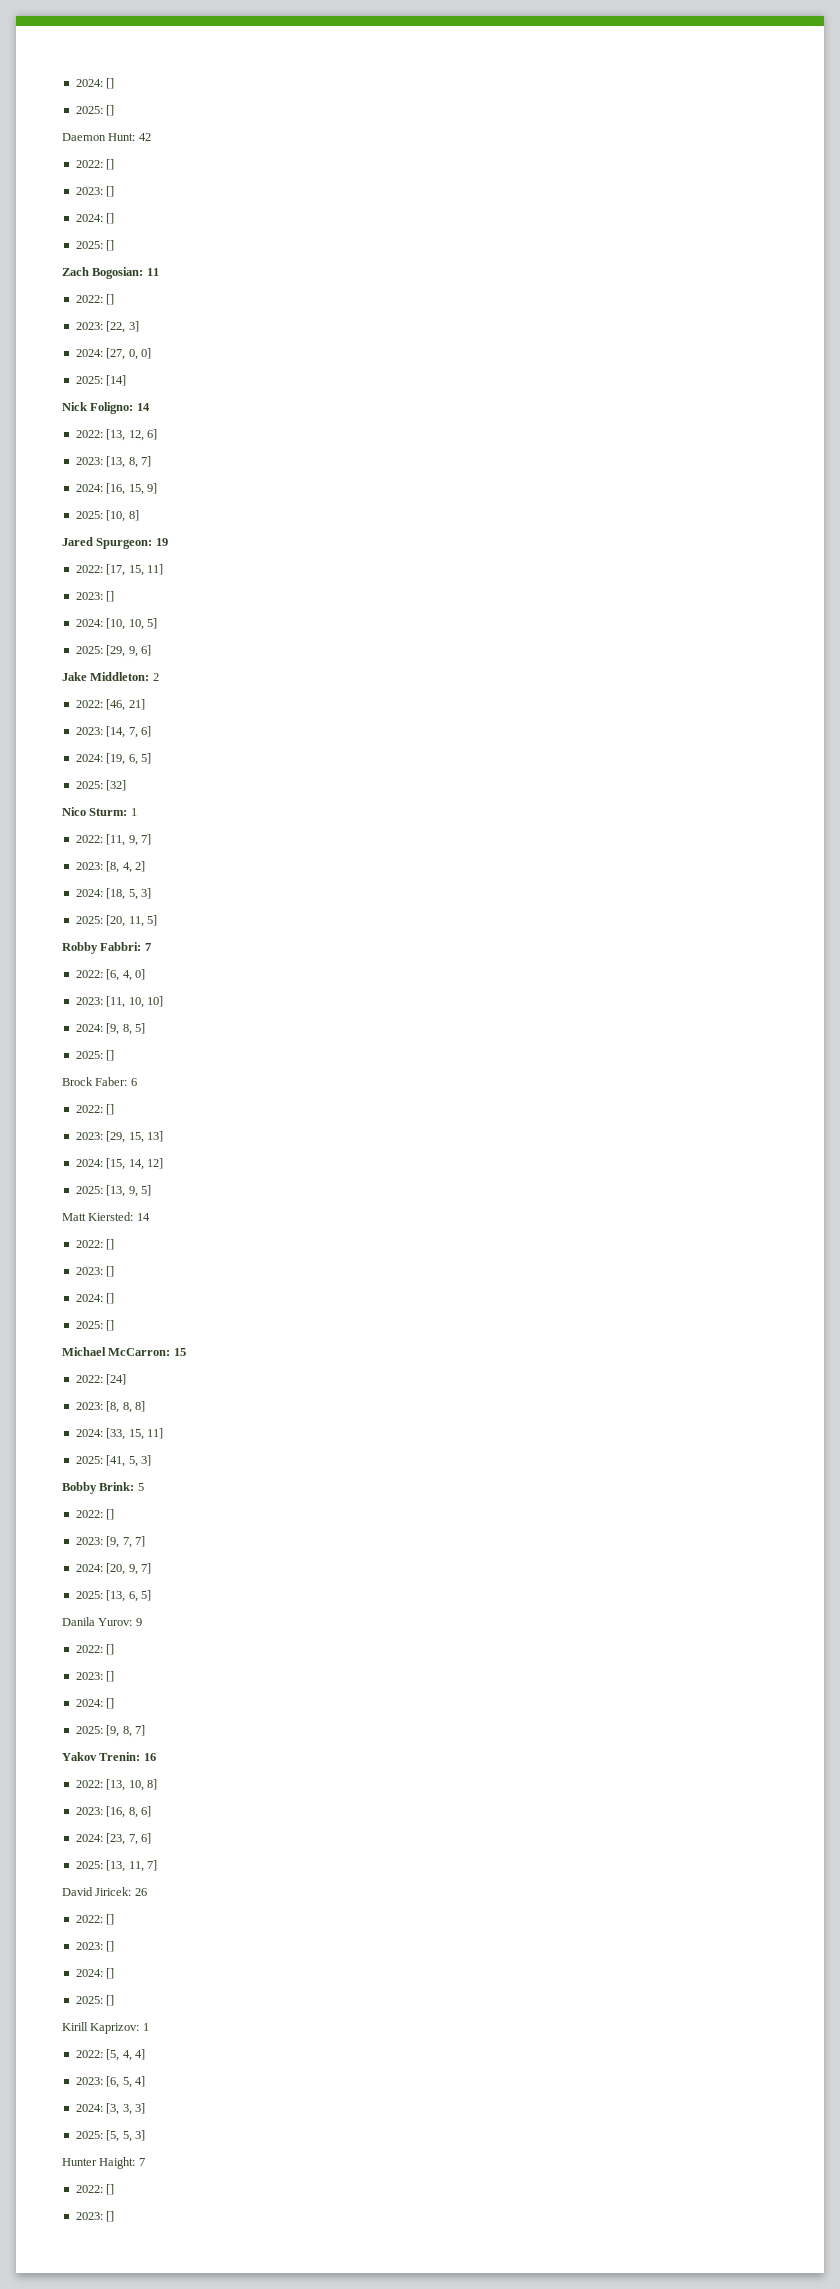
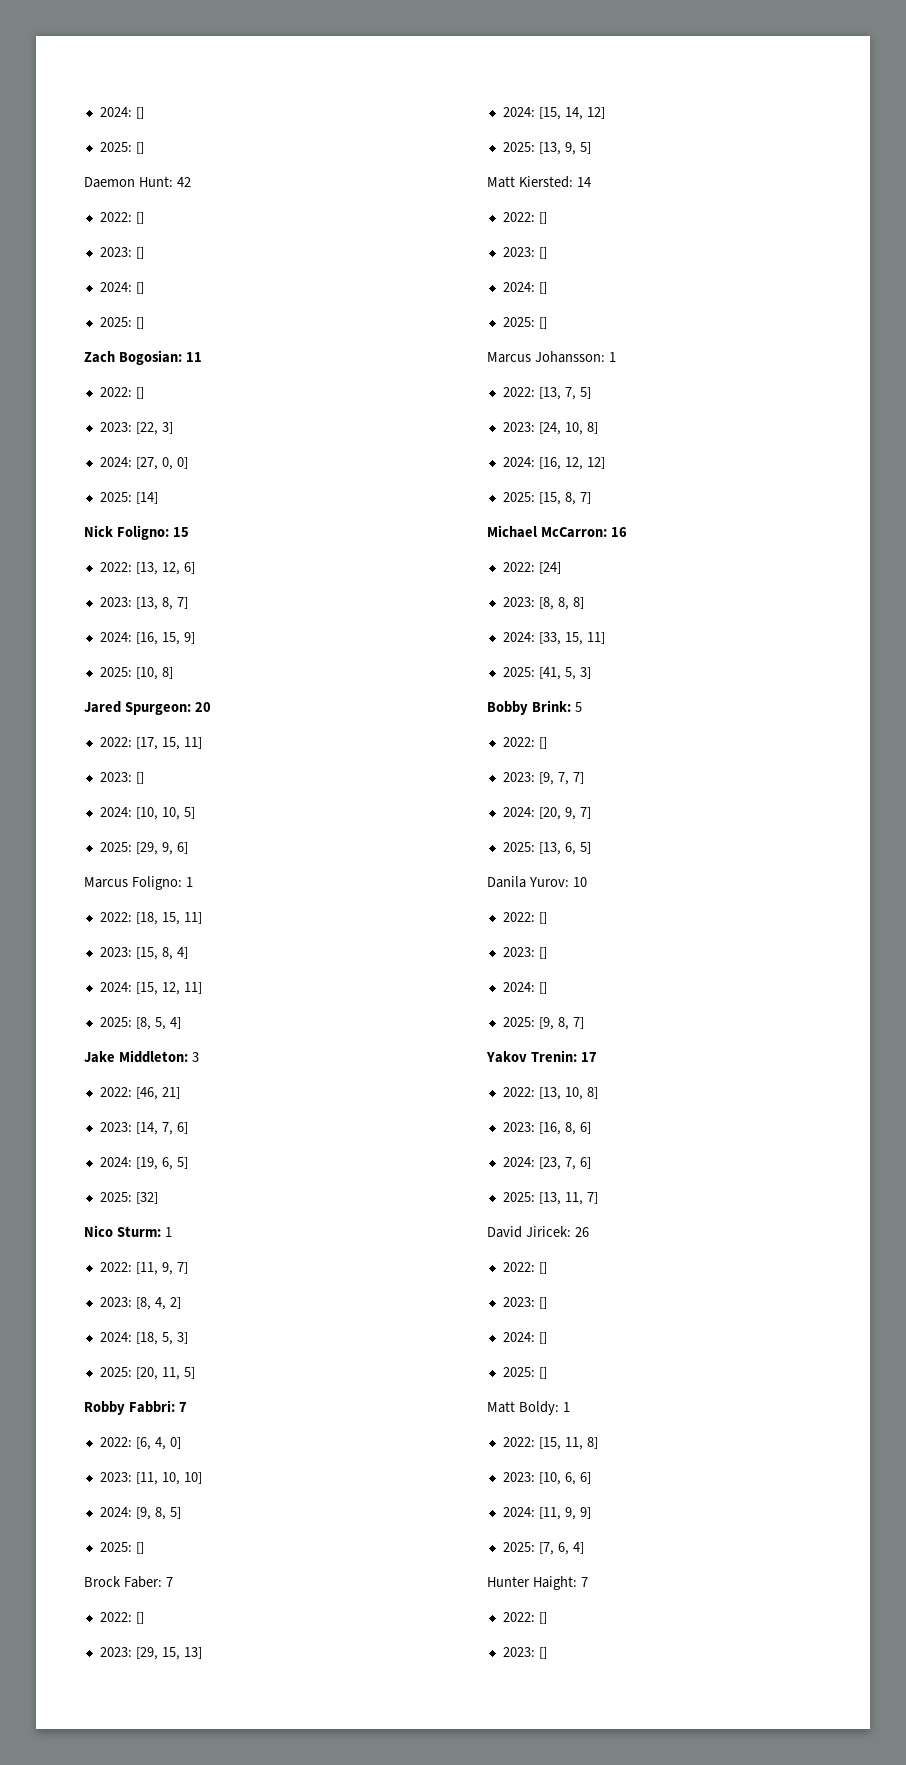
[136,403,150,411] 14 -> [172,527,189,537] 15
[155,538,168,546] 19 -> [194,702,211,712] 20
(151, 650) none -> [84,876,193,890] [99,912,202,925] [99,947,188,960] [99,982,202,995] [99,1017,181,1030] // Marcus Foligno: 1 // 2022: [18, 15, 11] // 2023: [15, 8, 4] // 2024: [15, 12, 11] // 2025: [8, 5, 4]
[152,673,159,681] 2 -> [191,1052,199,1062] 3
[130,1078,137,1086] 6 -> [165,1577,173,1587] 7
(115, 1325) none -> [487,351,616,363] [502,387,591,400] [502,422,598,435] [502,457,605,470] [502,492,591,505] // Marcus Johansson: 1 // 2022: [13, 7, 5] // 2023: [24, 10, 8] // 2024: [16, 12, 12] // 2025: [15, 8, 7]
[173,1348,186,1356] 15 -> [610,527,627,537] 16
[135,1618,142,1626] 9 -> [572,877,587,887] 10
[143,1753,156,1761] 16 -> [580,1052,597,1062] 17
[62,2022,149,2034] [75,2049,145,2061] [75,2076,145,2088] [75,2103,145,2115] [75,2130,145,2142] Kirill Kaprizov: 1 // 2022: [5, 4, 4] // 2023: [6, 5, 4] // 2024: [3, 3, 3] // 2025: [5, 5, 3] -> [487,1401,570,1415] [502,1437,598,1450] [502,1472,591,1485] [502,1507,591,1520] [502,1542,584,1555] Matt Boldy: 1 // 2022: [15, 11, 8] // 2023: [10, 6, 6] // 2024: [11, 9, 9] // 2025: [7, 6, 4]

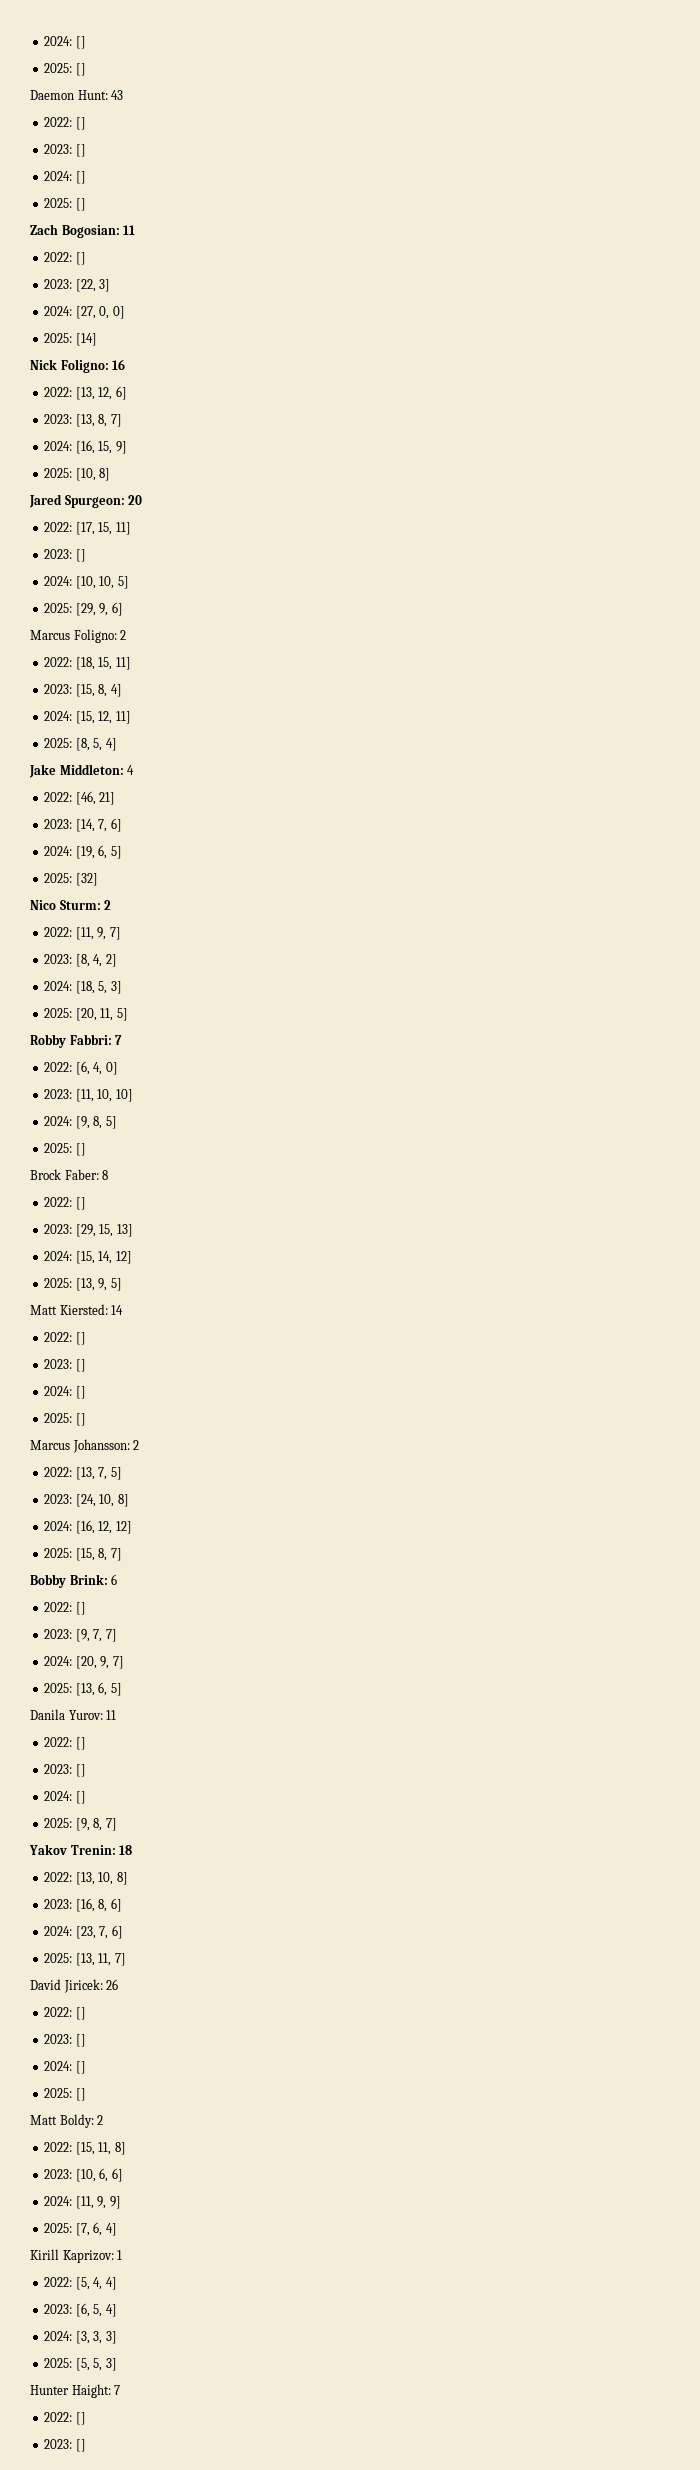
[176,177,191,187] 42 -> [111,90,124,100] 43
[172,527,189,537] 15 -> [112,359,126,370] 16
[185,877,193,887] 1 -> [120,630,127,640] 2
[191,1052,199,1062] 3 -> [127,765,135,775] 4
[164,1227,172,1237] 1 -> [104,900,112,910] 2
[165,1577,173,1587] 7 -> [102,1170,109,1180] 8
[608,352,616,362] 1 -> [133,1440,140,1450] 2
[487,525,627,538] [502,562,561,574] [502,597,584,610] [502,632,605,645] [502,667,591,680] // Michael McCarron: 16 // 2022: [24] // 2023: [8, 8, 8] // 2024: [33, 15, 11] // 2025: [41, 5, 3] -> (122, 1554) none
[574,702,582,712] 5 -> [111,1574,118,1585] 6
[572,877,587,887] 10 -> [106,1710,117,1720] 11
[580,1052,597,1062] 17 -> [119,1845,133,1855] 18
[562,1402,570,1412] 1 -> [97,2115,104,2125] 2
(584, 1548) none -> [30,2249,123,2263] [44,2277,117,2290] [44,2303,117,2317] [44,2331,117,2344] [44,2358,117,2371] // Kirill Kaprizov: 1 // 2022: [5, 4, 4] // 2023: [6, 5, 4] // 2024: [3, 3, 3] // 2025: [5, 5, 3]

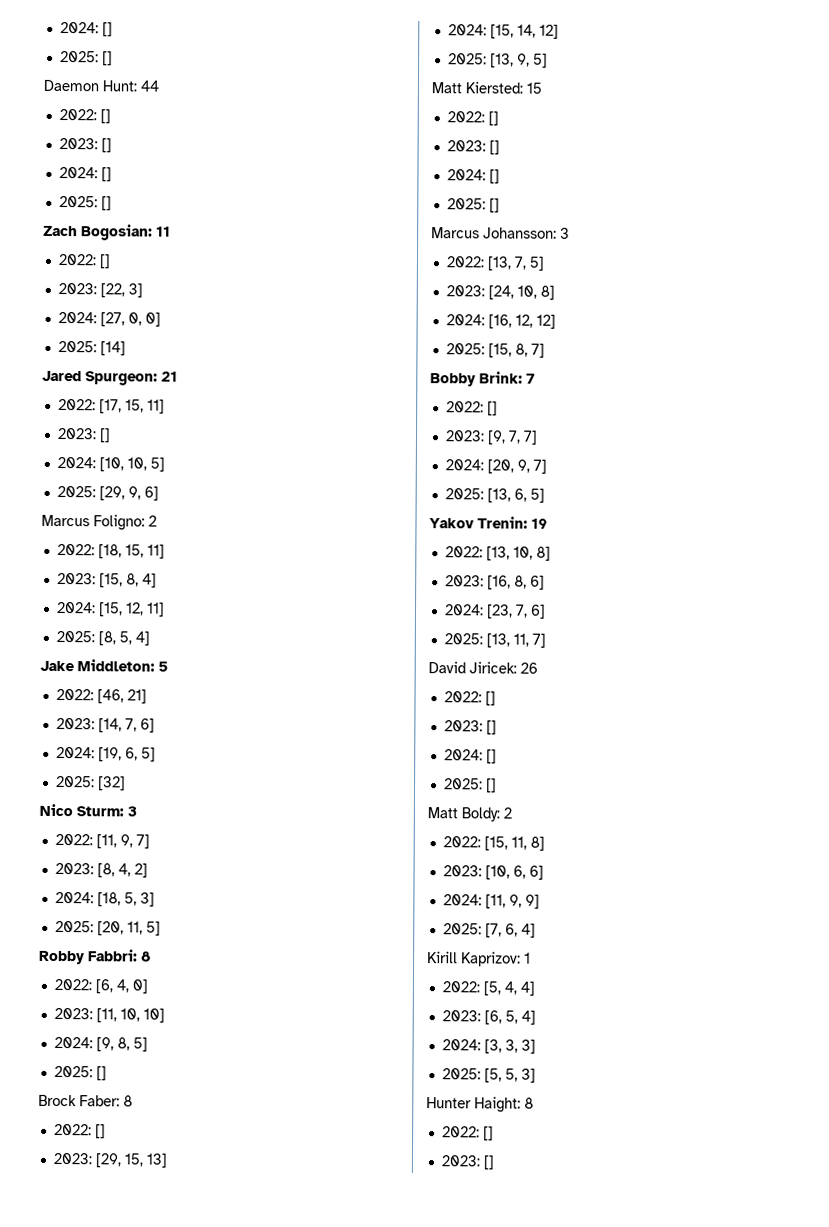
[111,90,124,100] 43 -> [140,80,159,92] 44
[30,359,126,373] [44,386,127,400] [44,414,122,427] [44,440,127,454] [44,468,111,481] // Nick Foligno: 16 // 2022: [13, 12, 6] // 2023: [13, 8, 7] // 2024: [16, 15, 9] // 2025: [10, 8] -> (126, 348) none
[128,495,143,505] 20 -> [161,371,178,382] 21
[127,765,135,775] 4 -> [158,661,168,672] 5
[104,900,112,910] 2 -> [127,806,137,817] 3
[115,1035,123,1045] 7 -> [141,951,151,962] 8
[111,1305,124,1315] 14 -> [526,82,542,94] 15
[133,1440,140,1450] 2 -> [560,227,570,239] 3
[111,1574,118,1585] 6 -> [526,373,535,384] 7
[30,1709,117,1720] [44,1737,86,1750] [44,1764,86,1777] [44,1791,86,1804] [44,1818,117,1831] // Danila Yurov: 11 // 2022: [] // 2023: [] // 2024: [] // 2025: [9, 8, 7] -> (545, 495) none
[119,1845,133,1855] 18 -> [531,518,547,529] 19
[114,2385,121,2395] 7 -> [524,1097,534,1109] 8

